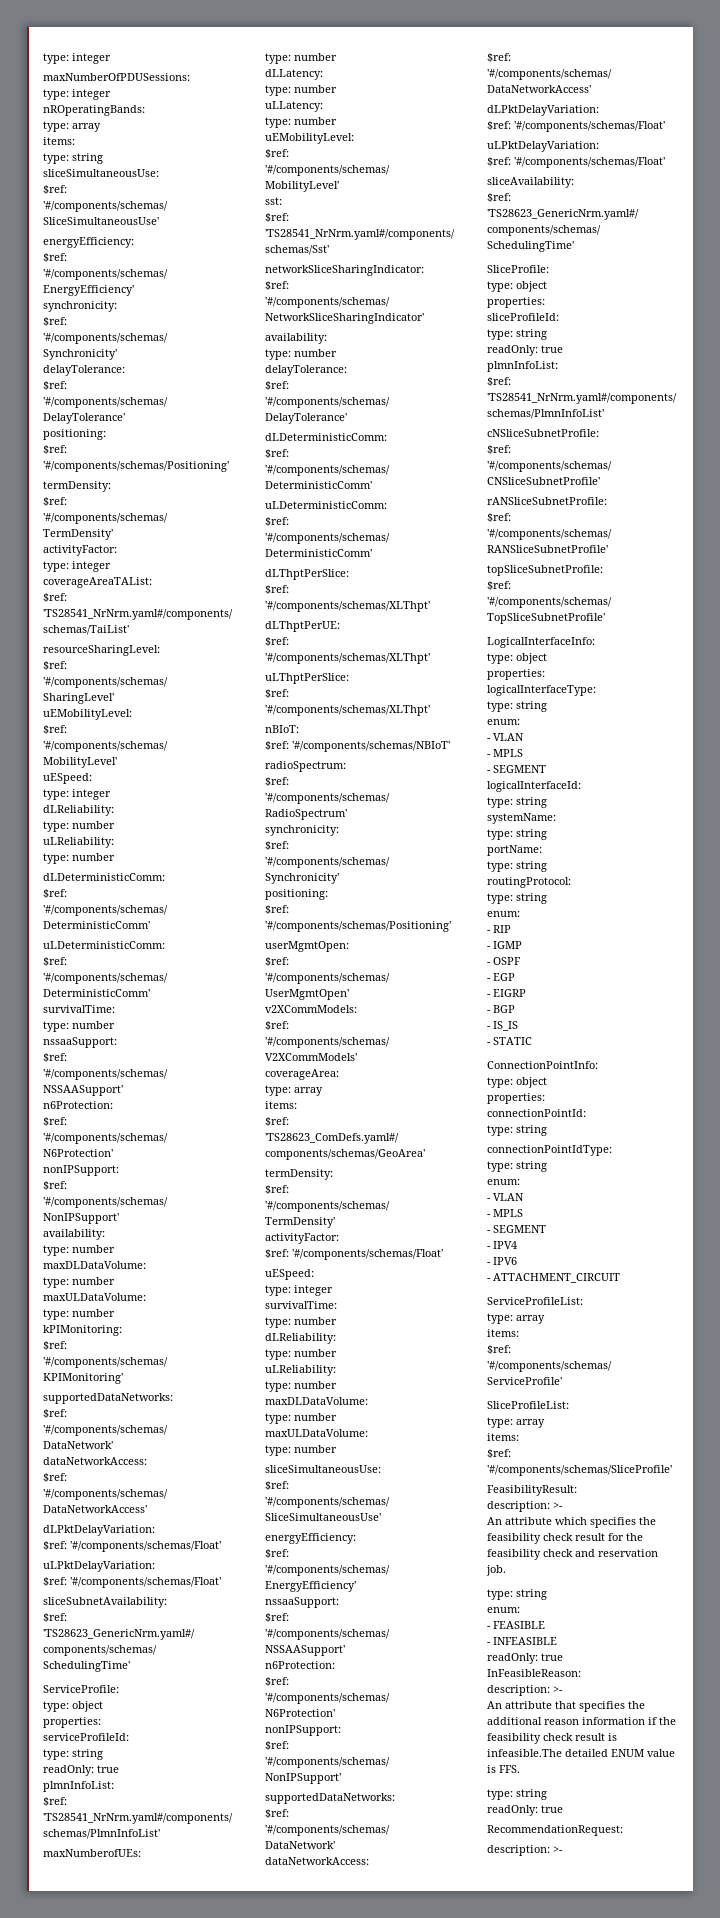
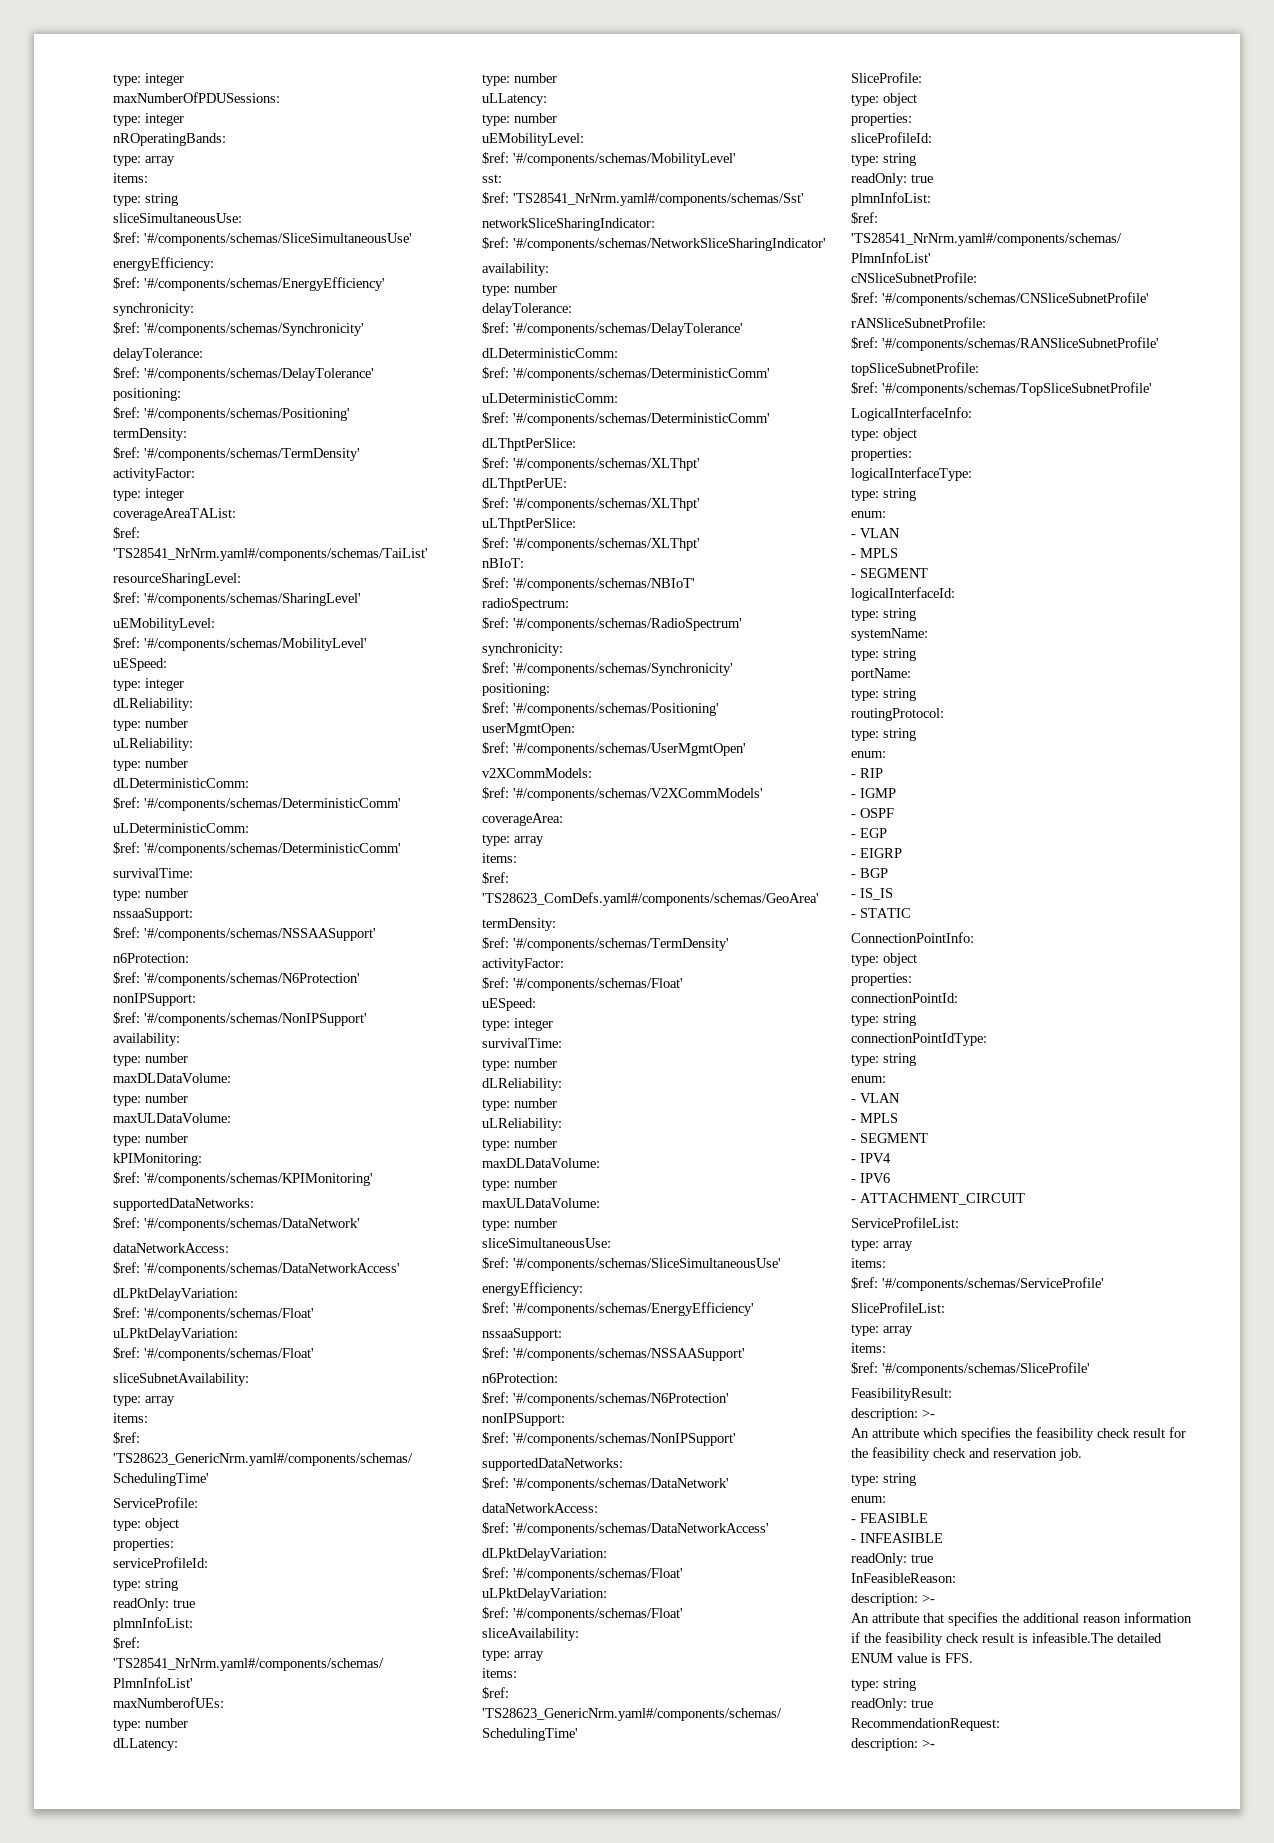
(167, 1602) none -> [113,1394,175,1406] [113,1413,148,1423] // type: array // items:
(574, 182) none -> [482,1649,544,1661] [482,1668,517,1678] // type: array // items:

